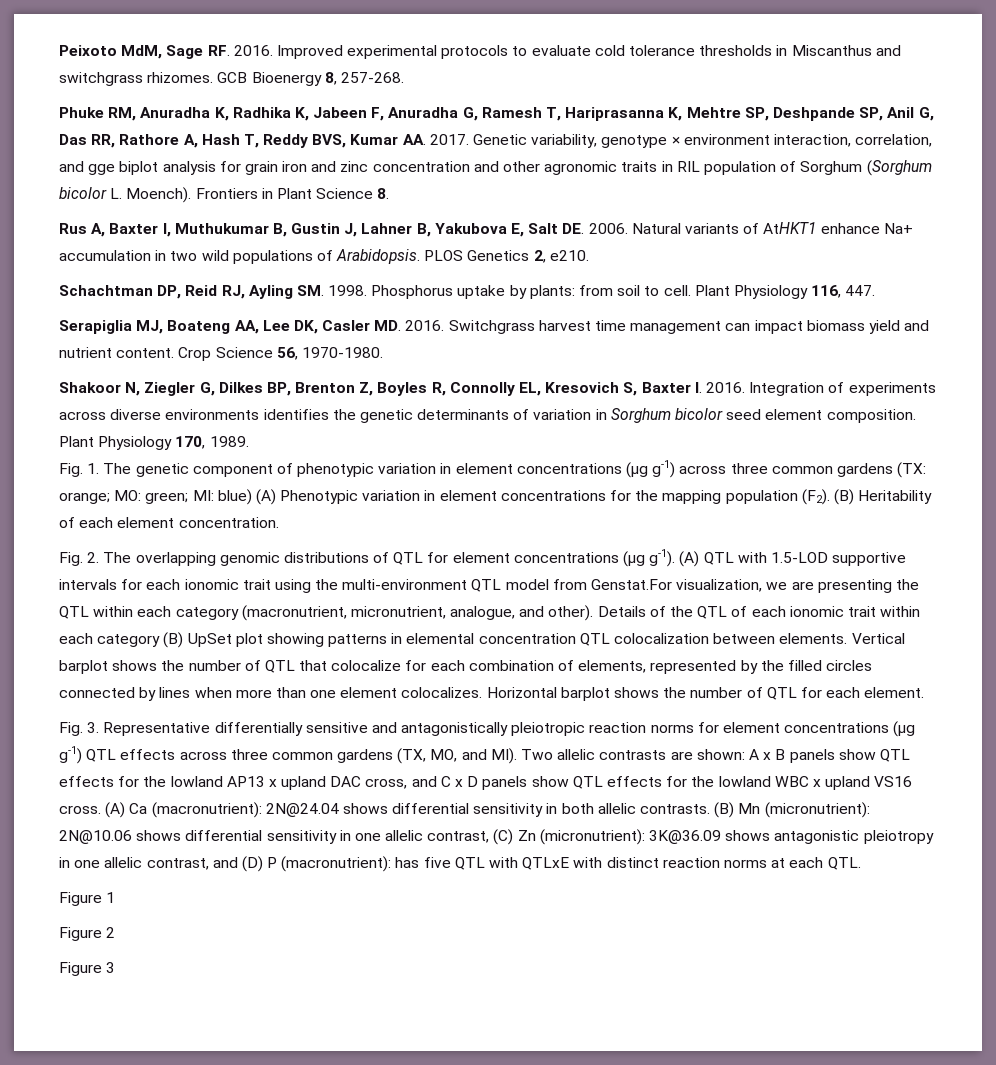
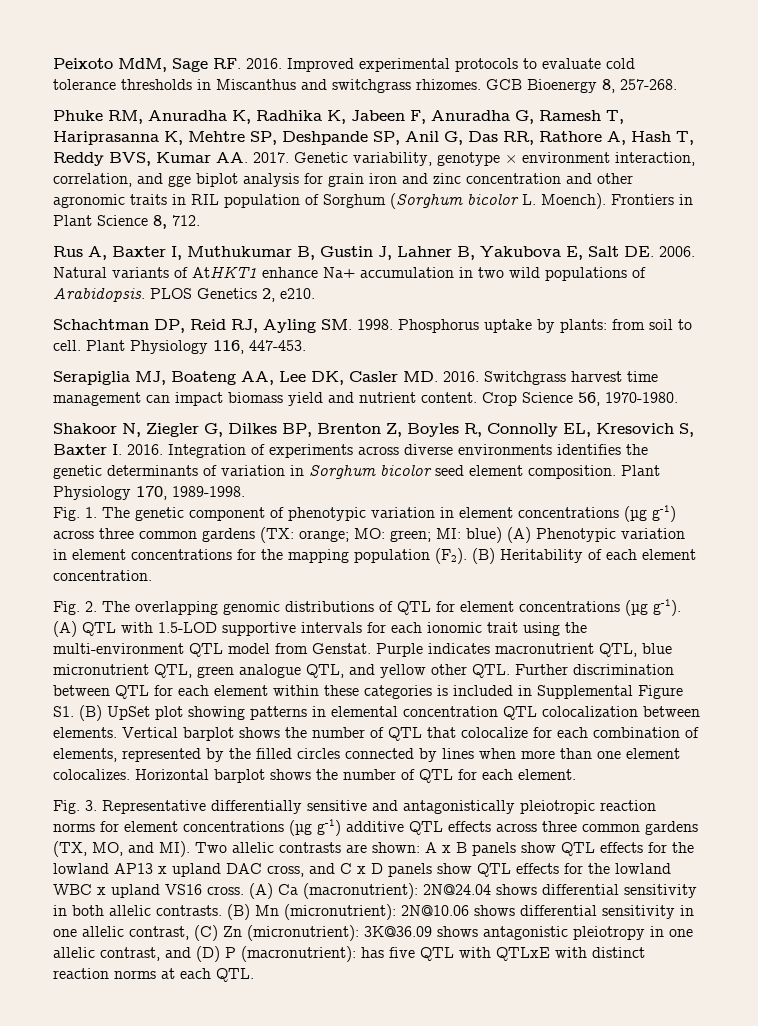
[377,188,390,199] 8. -> [153,215,200,229] 8, 712.
[845,285,876,296] 447. -> [249,340,306,351] 447-453.
[209,436,249,447] 1989. -> [172,486,245,497] 1989-1998.
[591,579,919,593] [59,605,921,621] [59,633,161,647] Genstat.For visualization, we are presenting the QTL within each category (macronutrient, micronutrient, analogue, and other). Details of the QTL of each ionomic trait within each category -> [312,643,672,657] [53,664,674,678] [53,685,683,699] [53,706,74,717] Genstat. Purple indicates macronutrient QTL, blue micronutrient QTL, green analogue QTL, and yellow other QTL. Further discrimination between QTL for each element within these categories is included in Supplemental Figure S1.
(82, 755) none -> [346,821,404,832] additive
[59,892,116,906] [59,927,116,941] [59,962,116,976] // Figure 1 // Figure 2 // Figure 3 -> (254, 975) none

